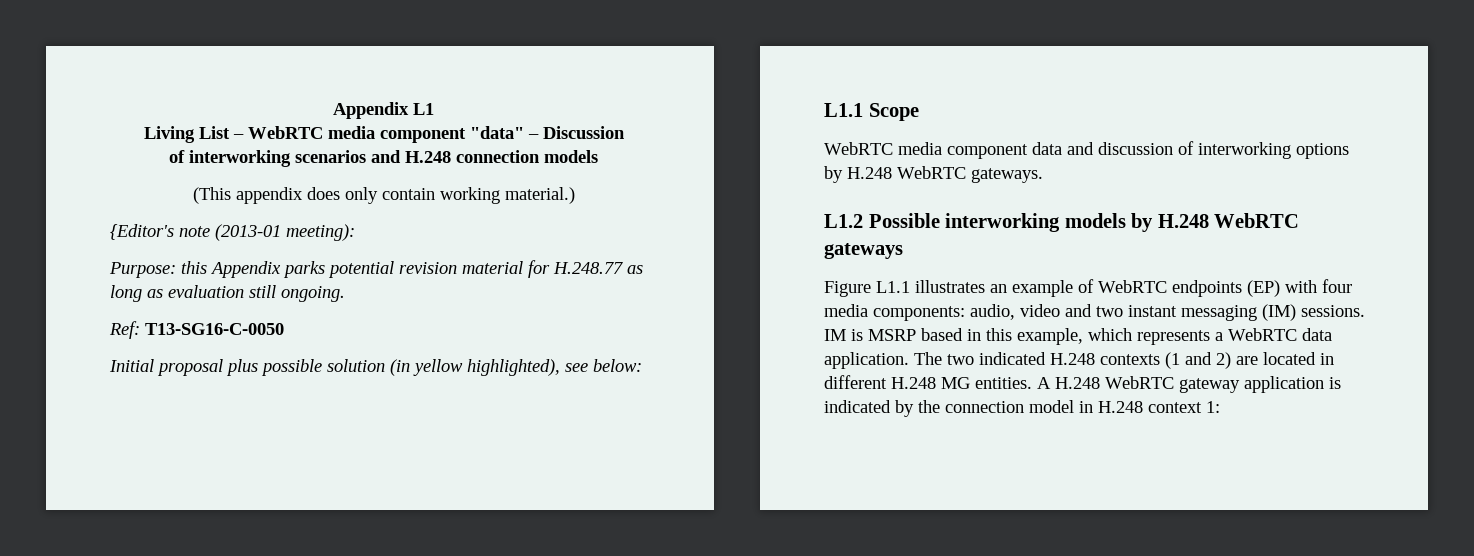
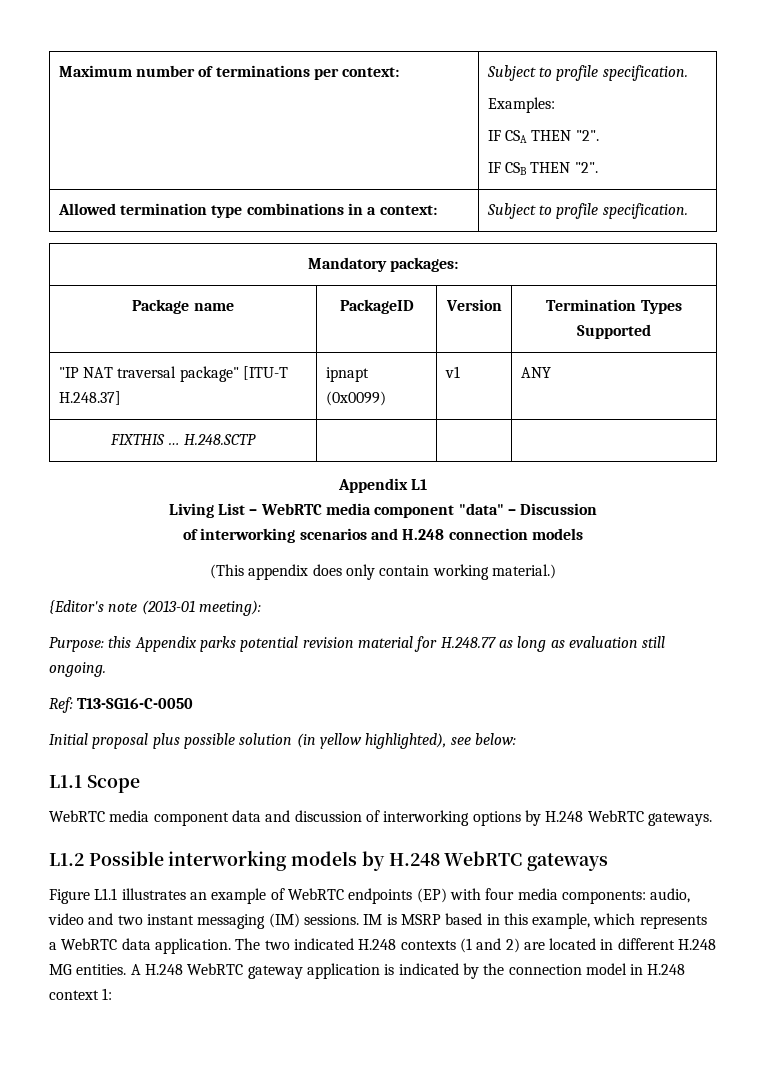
(333, 110) none -> [58,65,400,80] [486,65,688,81] [487,97,555,113] [487,130,599,143] [487,162,598,175] [57,203,437,218] [486,203,688,219] [307,257,459,272] [132,299,234,314] [339,299,414,314] [445,299,502,311] [546,299,682,314] [577,324,651,339] [58,366,288,382] [58,391,121,405] [325,367,369,382] [325,391,386,406] [444,366,460,378] [520,367,551,378] [109,434,257,445] Maximum number of terminations per context: | Subject to profile specification. // Examples: // IF CSA THEN "2". // IF CSB THEN "2". // Allowed termination type combinations in a context: | Subject to profile specification. // Mandatory packages: // Package name | PackageID | Version | Termination Types Supported // "IP NAT traversal package" [ITU-T H.248.37] | ipnapt (0x0099) | v1 | ANY // FIXTHIS … H.248.SCTP | | | //

